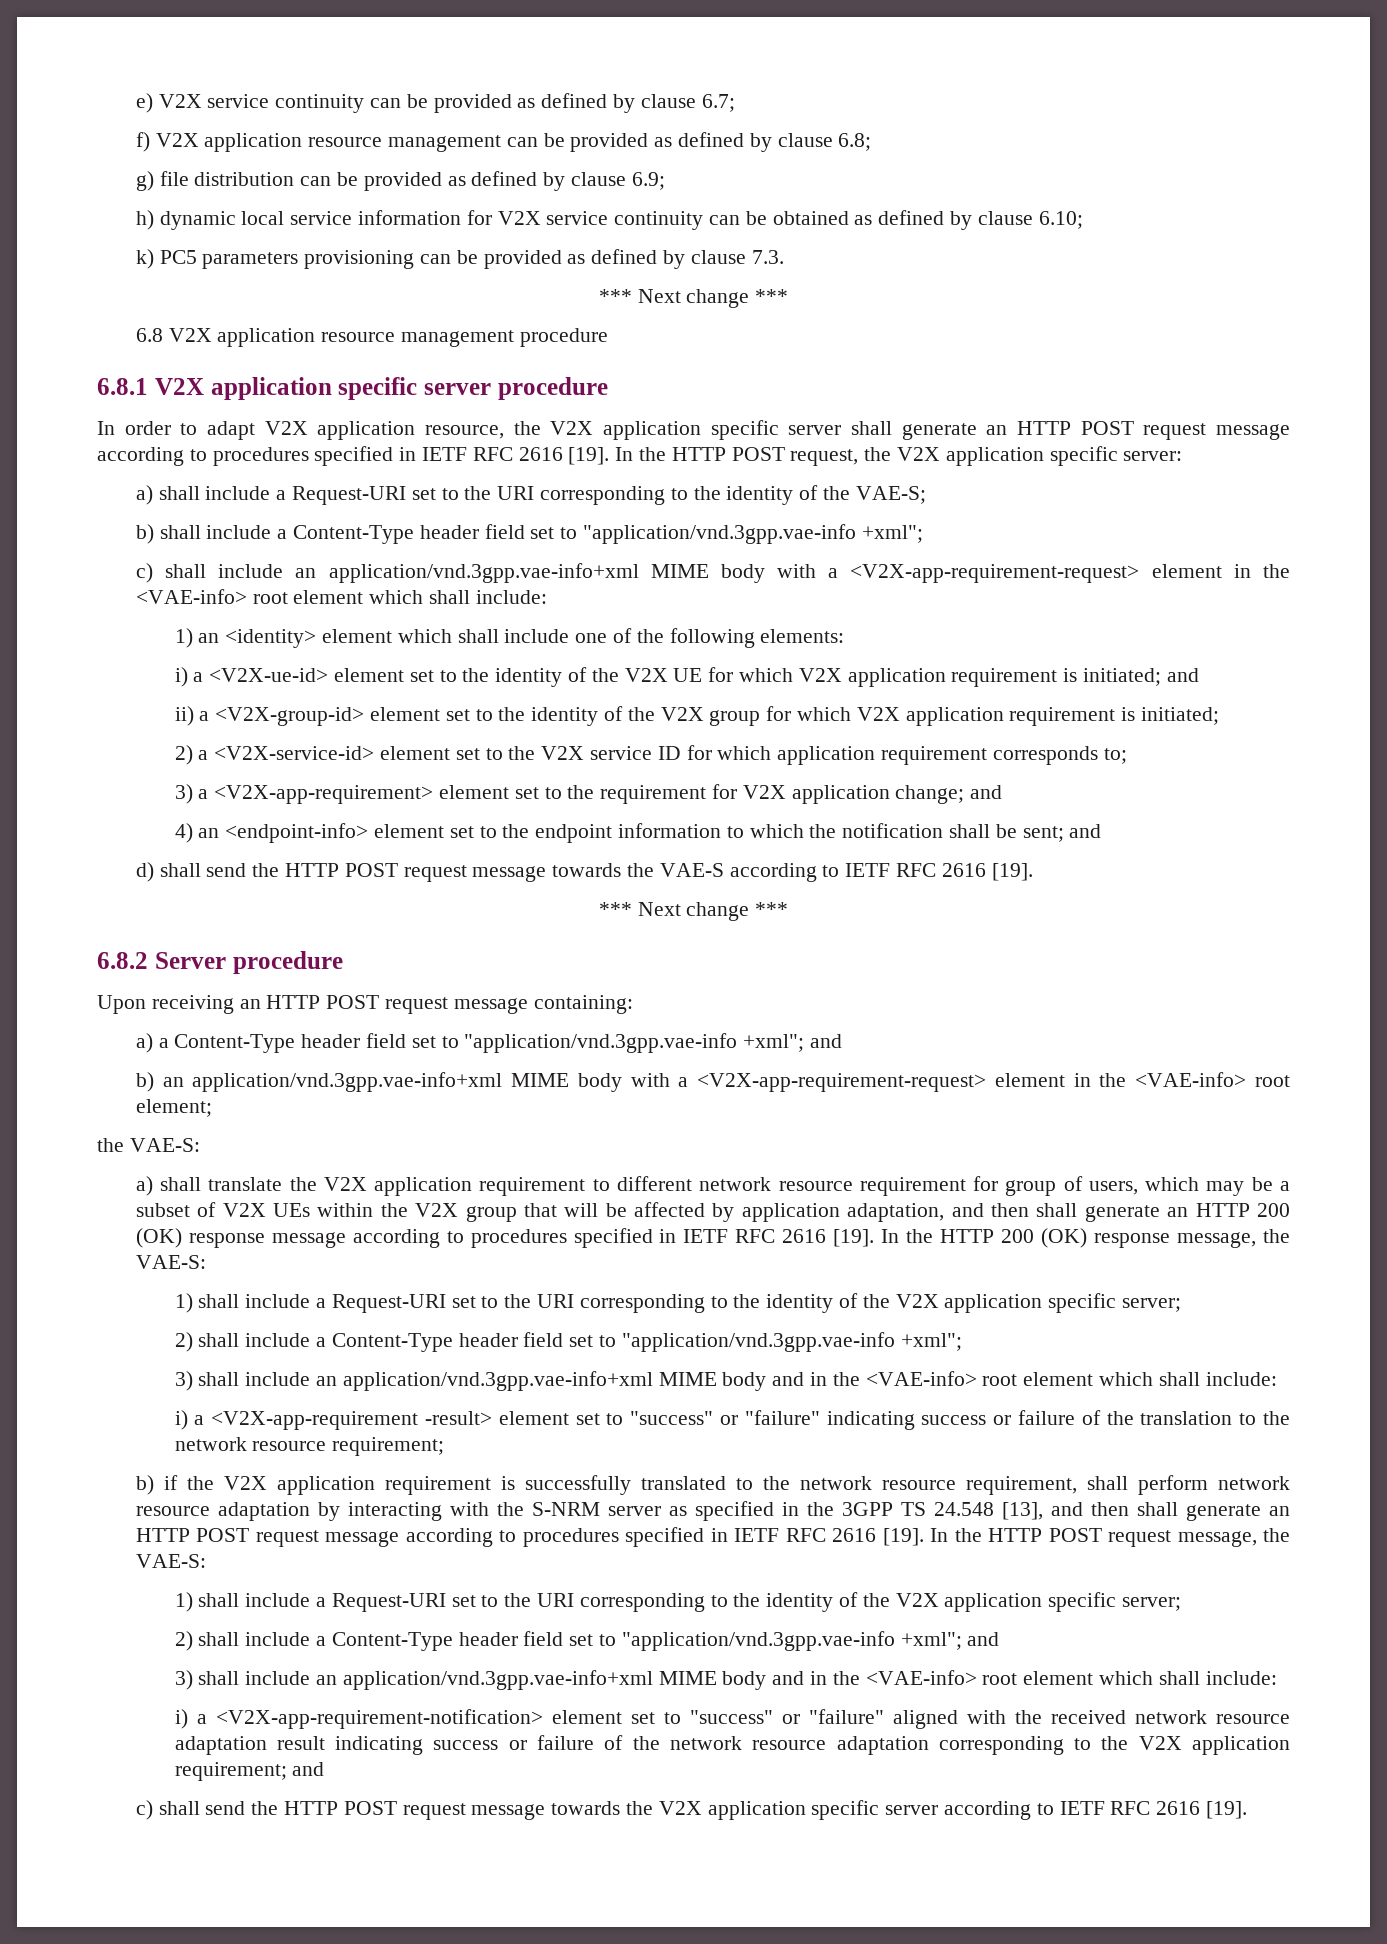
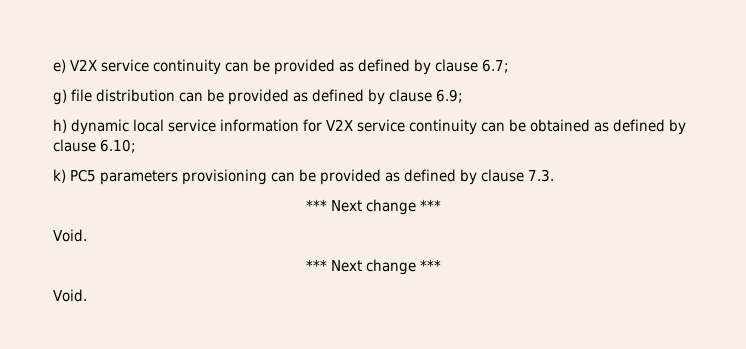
[135,132,872,152] // f) V2X application resource management can be provided as defined by clause 6.8; -> (510, 66) none
[135,328,608,347] [97,377,608,400] [97,420,1290,440] [97,446,1183,466] [135,485,926,505] [135,524,923,544] [135,563,1290,583] [135,589,547,604] [174,628,845,648] [174,667,1199,687] [174,706,1220,726] [174,745,1127,765] [174,784,1003,804] [174,823,1102,843] [135,862,1033,882] [598,902,789,921] [97,951,343,974] [97,995,633,1014] [135,1033,843,1053] [135,1072,1290,1092] [135,1099,212,1117] [97,1138,200,1152] [135,1176,1291,1196] [135,1202,1291,1222] [135,1228,1290,1248] [135,1255,206,1269] [174,1293,1182,1313] [174,1332,962,1352] [174,1371,1277,1391] [174,1410,1291,1430] [174,1437,445,1456] [135,1475,1290,1495] [135,1501,1290,1521] [135,1527,1291,1547] [135,1554,206,1568] [174,1592,1182,1612] [174,1631,1000,1651] [174,1670,1277,1690] [174,1709,1290,1729] [174,1735,1290,1755] [174,1762,325,1781] [135,1800,1248,1820] 6.8 V2X application resource management procedure // 6.8.1 V2X application specific server procedure // In order to adapt V2X application resource, the V2X application specific server shall generate an HTTP POST request message according to procedures specified in IETF RFC 2616 [19]. In the HTTP POST request, the V2X application specific server: // a) shall include a Request-URI set to the URI corresponding to the identity of the VAE-S; // b) shall include a Content-Type header field set to "application/vnd.3gpp.vae-info +xml"; // c) shall include an application/vnd.3gpp.vae-info+xml MIME body with a <V2X-app-requirement-request> element in the <VAE-info> root element which shall include: // 1) an <identity> element which shall include one of the following elements: // i) a <V2X-ue-id> element set to the identity of the V2X UE for which V2X application requirement is initiated; and // ii) a <V2X-group-id> element set to the identity of the V2X group for which V2X application requirement is initiated; // 2) a <V2X-service-id> element set to the V2X service ID for which application requirement corresponds to; // 3) a <V2X-app-requirement> element set to the requirement for V2X application change; and // 4) an <endpoint-info> element set to the endpoint information to which the notification shall be sent; and // d) shall send the HTTP POST request message towards the VAE-S according to IETF RFC 2616 [19]. // *** Next change *** // 6.8.2 Server procedure // Upon receiving an HTTP POST request message containing: // a) a Content-Type header field set to "application/vnd.3gpp.vae-info +xml"; and // b) an application/vnd.3gpp.vae-info+xml MIME body with a <V2X-app-requirement-request> element in the <VAE-info> root element; // the VAE-S: // a) shall translate the V2X application requirement to different network resource requirement for group of users, which may be a subset of V2X UEs within the V2X group that will be affected by application adaptation, and then shall generate an HTTP 200 (OK) response message according to procedures specified in IETF RFC 2616 [19]. In the HTTP 200 (OK) response message, the VAE-S: // 1) shall include a Request-URI set to the URI corresponding to the identity of the V2X application specific server; // 2) shall include a Content-Type header field set to "application/vnd.3gpp.vae-info +xml"; // 3) shall include an application/vnd.3gpp.vae-info+xml MIME body and in the <VAE-info> root element which shall include: // i) a <V2X-app-requirement -result> element set to "success" or "failure" indicating success or failure of the translation to the network resource requirement; // b) if the V2X application requirement is successfully translated to the network resource requirement, shall perform network resource adaptation by interacting with the S-NRM server as specified in the 3GPP TS 24.548 [13], and then shall generate an HTTP POST request message according to procedures specified in IETF RFC 2616 [19]. In the HTTP POST request message, the VAE-S: // 1) shall include a Request-URI set to the URI corresponding to the identity of the V2X application specific server; // 2) shall include a Content-Type header field set to "application/vnd.3gpp.vae-info +xml"; and // 3) shall include an application/vnd.3gpp.vae-info+xml MIME body and in the <VAE-info> root element which shall include: // i) a <V2X-app-requirement-notification> element set to "success" or "failure" aligned with the received network resource adaptation result indicating success or failure of the network resource adaptation corresponding to the V2X application requirement; and // c) shall send the HTTP POST request message towards the V2X application specific server according to IETF RFC 2616 [19]. -> [53,229,88,242] [306,259,441,275] [53,289,88,302] Void. // *** Next change *** // Void.

